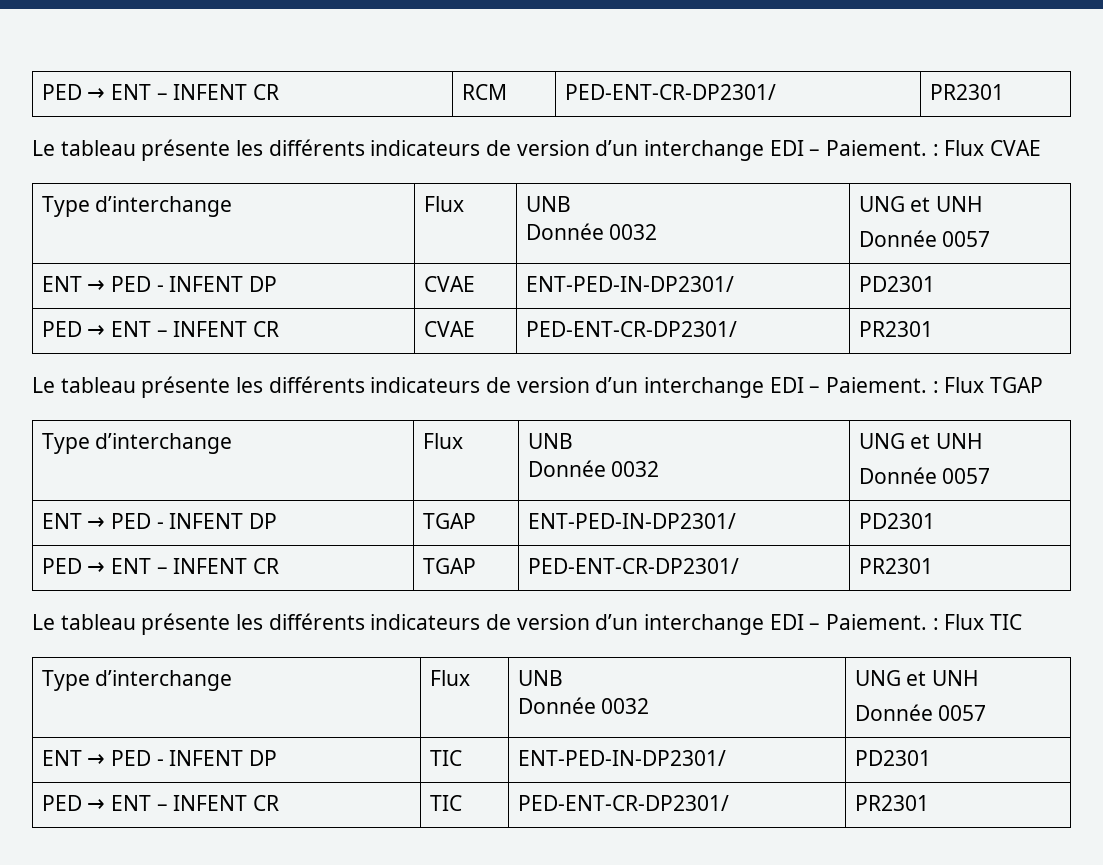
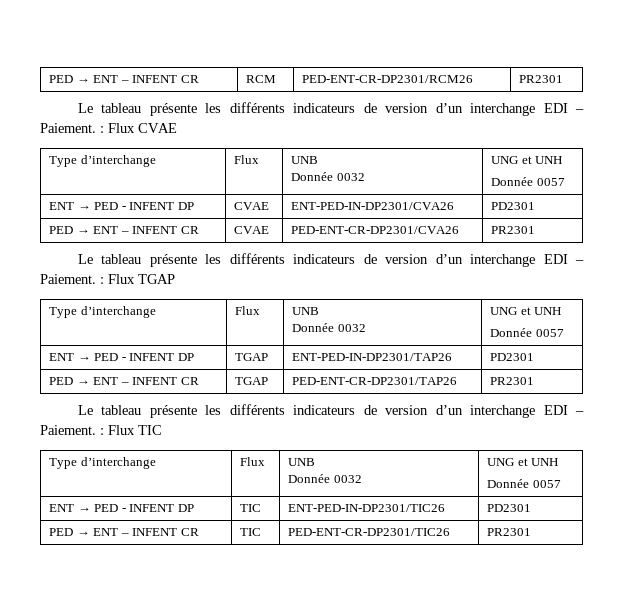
[564,84,776,100] PED-ENT-CR-DP2301/ -> [302,75,474,83] PED-ENT-CR-DP2301/RCM26
[525,276,734,292] ENT-PED-IN-DP2301/ -> [291,202,455,210] ENT-PED-IN-DP2301/CVA26
[525,321,737,337] PED-ENT-CR-DP2301/ -> [291,226,460,234] PED-ENT-CR-DP2301/CVA26
[527,513,736,529] ENT-PED-IN-DP2301/ -> [292,353,453,361] ENT-PED-IN-DP2301/TAP26
[527,558,739,574] PED-ENT-CR-DP2301/ -> [292,377,458,385] PED-ENT-CR-DP2301/TAP26
[517,750,726,766] ENT-PED-IN-DP2301/ -> [288,504,446,512] ENT-PED-IN-DP2301/TIC26
[517,795,729,811] PED-ENT-CR-DP2301/ -> [288,528,451,536] PED-ENT-CR-DP2301/TIC26

